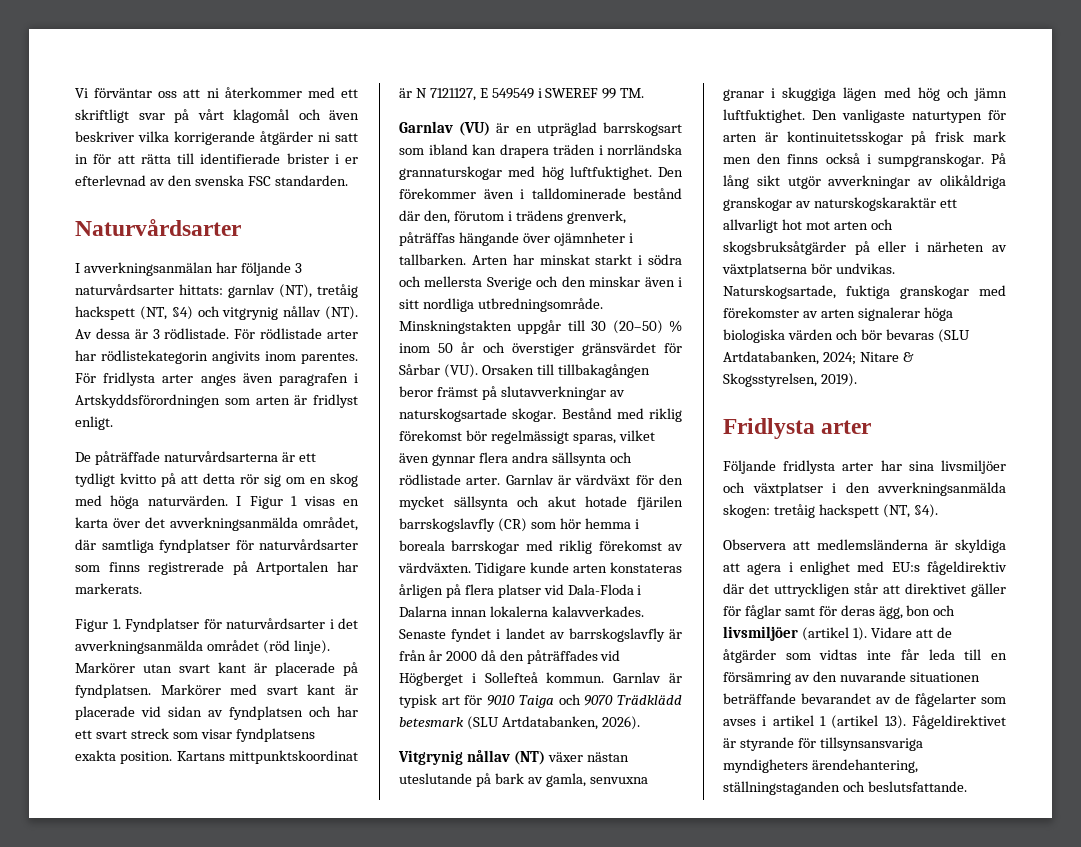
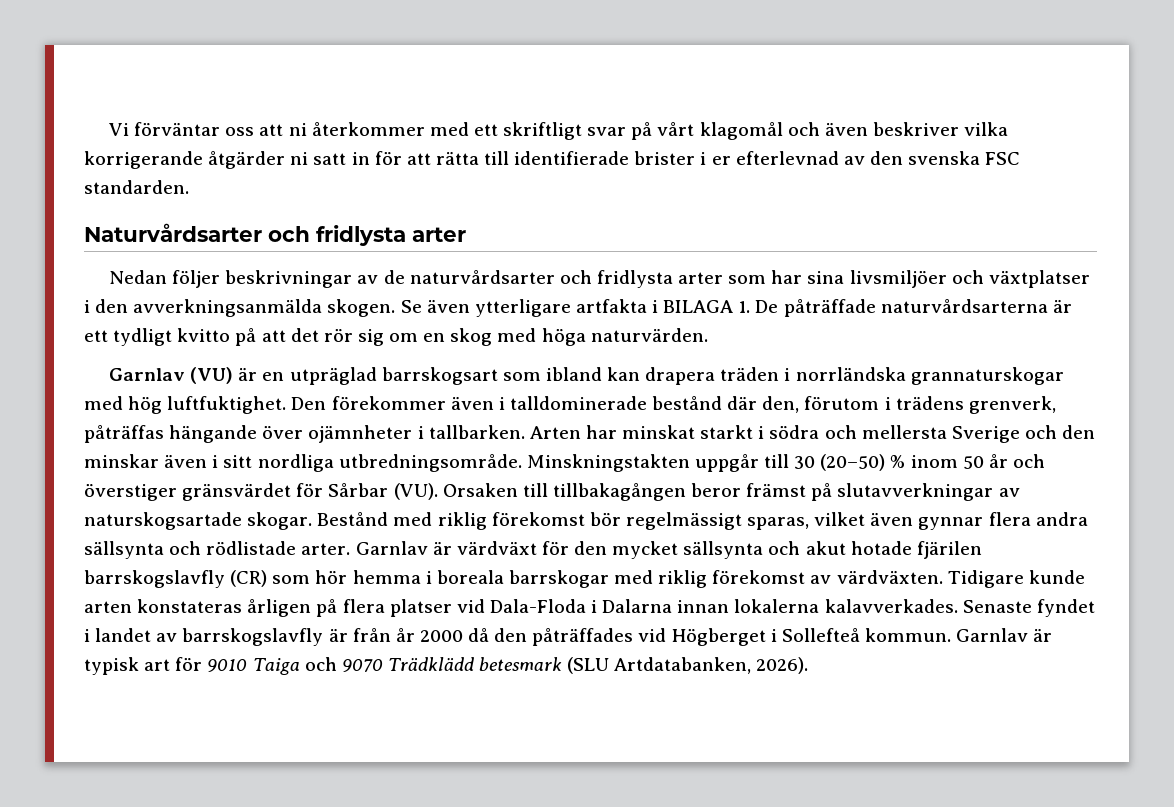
[75,262,302,276] [75,284,358,298] [75,306,358,320] [75,328,358,339] [75,350,358,364] [75,372,358,386] [75,394,358,408] [75,416,113,430] // I avverkningsanmälan har följande 3 naturvårdsarter hittats: garnlav (NT), tretåig hackspett (NT, §4) och vitgrynig nållav (NT). Av dessa är 3 rödlistade. För rödlistade arter har rödlistekategorin angivits inom parentes. För fridlysta arter anges även paragrafen i Artskyddsförordningen som arten är fridlyst enligt. // -> [268,225,466,246] [109,270,1090,288] [84,299,751,317] och fridlysta arter // Nedan följer beskrivningar av de naturvårdsarter och fridlysta arter som har sina livsmiljöer och växtplatser i den avverkningsanmälda skogen. Se även ytterligare artfakta i BILAGA 1.
[203,473,235,484] detta -> [290,328,319,342] det
[236,496,359,509] [75,517,358,531] [75,539,358,553] [75,561,358,575] [75,583,142,594] [75,618,358,632] [75,640,330,654] [75,662,358,676] [75,684,358,698] [75,706,358,720] [75,728,315,742] [75,750,358,764] [399,88,645,101] I Figur 1 visas en karta över det avverkningsanmälda området, där samtliga fyndplatser för naturvårdsarter som finns registrerade på Artportalen har markerats. // Figur 1. Fyndplatser för naturvårdsarter i det avverkningsanmälda området (röd linje). Markörer utan svart kant är placerade på fyndplatsen. Markörer med svart kant är placerade vid sidan av fyndplatsen och har ett svart streck som visar fyndplatsens exakta position. Kartans mittpunktskoordinat är N 7121127, E 549549 i SWEREF 99 TM. -> (708, 335) none
[398,750,629,765] [399,773,648,787] [723,87,1007,101] [723,109,1006,123] [723,131,1006,145] [723,153,1006,167] [723,175,1006,189] [723,197,957,211] [723,219,893,233] [723,241,1007,255] [722,263,895,277] [723,285,1006,299] [723,307,953,321] [723,329,970,343] [723,351,914,365] [723,373,857,387] [723,418,872,439] [723,460,1006,474] [723,482,1006,496] [723,504,938,518] [723,539,1006,553] [723,561,1007,575] [723,583,1006,597] [723,605,956,619] [723,626,952,641] [723,649,1007,663] [723,671,980,685] [723,693,1006,707] [723,715,1006,729] [723,737,923,751] [723,759,918,773] [723,781,967,795] // Vitgrynig nållav (NT) växer nästan uteslutande på bark av gamla, senvuxna granar i skuggiga lägen med hög och jämn luftfuktighet. Den vanligaste naturtypen för arten är kontinuitetsskogar på frisk mark men den finns också i sumpgranskogar. På lång sikt utgör avverkningar av olikåldriga granskogar av naturskogskaraktär ett allvarligt hot mot arten och skogsbruksåtgärder på eller i närheten av växtplatserna bör undvikas. Naturskogsartade, fuktiga granskogar med förekomster av arten signalerar höga biologiska värden och bör bevaras (SLU Artdatabanken, 2024; Nitare & Skogsstyrelsen, 2019). // Fridlysta arter // Följande fridlysta arter har sina livsmiljöer och växtplatser i den avverkningsanmälda skogen: tretåig hackspett (NT, §4). // Observera att medlemsländerna är skyldiga att agera i enlighet med EU:s fågeldirektiv där det uttryckligen står att direktivet gäller för fåglar samt för deras ägg, bon och livsmiljöer (artikel 1). Vidare att de åtgärder som vidtas inte får leda till en försämring av den nuvarande situationen beträffande bevarandet av de fågelarter som avses i artikel 1 (artikel 13). Fågeldirektivet är styrande för tillsynsansvariga myndigheters ärendehantering, ställningstaganden och beslutsfattande. -> (809, 665) none

